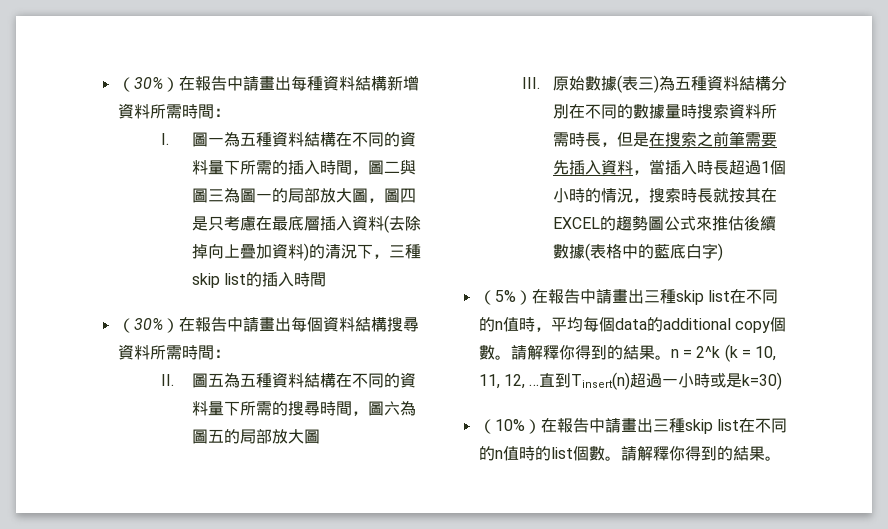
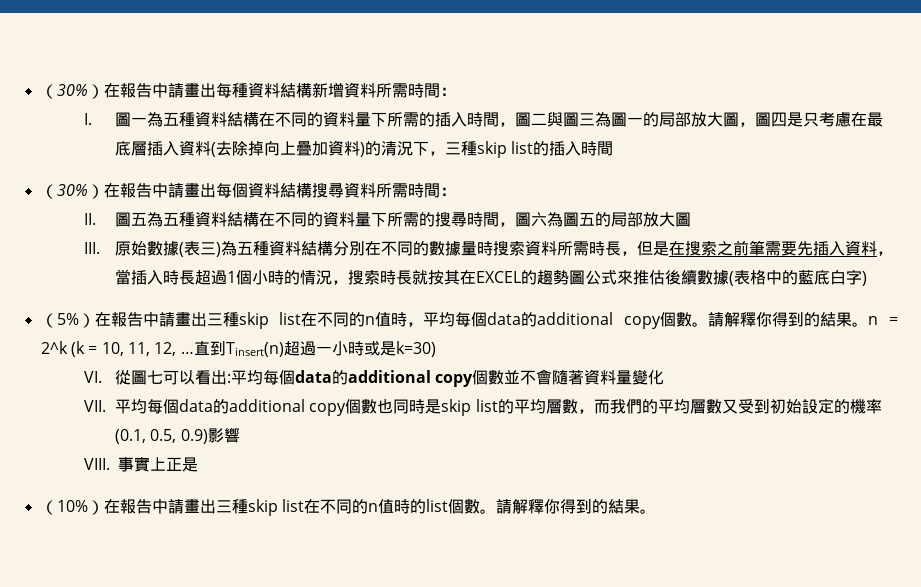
(783, 381) none -> [84,369,665,387] [84,398,882,416] [115,427,240,444] [84,456,199,472] // VI.從圖七可以看出:平均每個data的additional copy個數並不會隨著資料量變化 // VII.平均每個data的additional copy個數也同時是skip list的平均層數，而我們的平均層數又受到初始設定的機率(0.1, 0.5, 0.9)影響 // VIII.事實上正是

